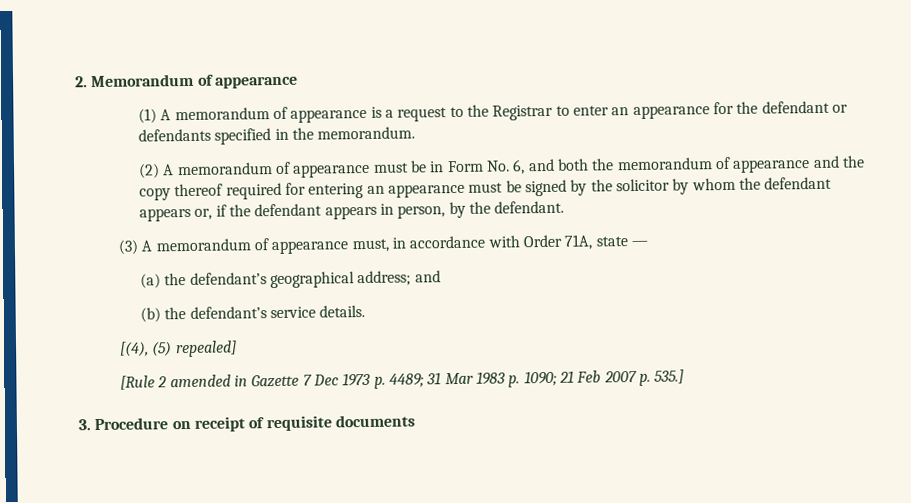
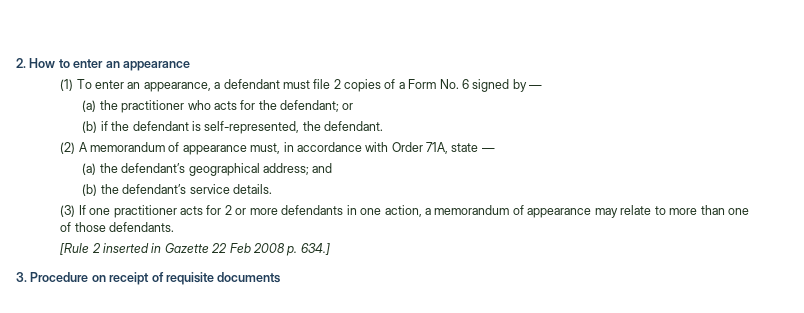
[91,73,298,89] [138,104,710,124] Memorandum of appearance // (1) A memorandum of appearance is a request to the Registrar to enter an appearance -> [29,58,190,71] [60,79,543,92] [82,100,237,113] How to enter an appearance // (1) To enter an appearance, a defendant must file 2 copies of a Form No. 6 signed by — // (a) the practitioner who acts
[761,100,848,114] [138,126,416,145] [138,155,865,179] [139,176,833,201] [139,201,466,222] defendant or defendants specified in the memorandum. // (2) A memorandum of appearance must be in Form No. 6, and both the memorandum of appearance and the copy thereof required for entering an appearance must be signed by the solicitor by whom the defendant appears or, if the defendant appears in person, by -> [280,100,354,112] [82,121,300,134] defendant; or // (b) if the defendant is self-represented,
[118,239,140,255] (3) -> [60,142,76,154] (2)
[119,340,237,358] [(4), (5) repealed] -> [60,205,750,218] [60,222,175,232] (3) If one practitioner acts for 2 or more defendants in one action, a memorandum of appearance may relate to more than one of those defendants.
[169,374,231,388] amended -> [103,243,150,253] inserted
[302,369,685,389] 7 Dec 1973 p. 4489; 31 Mar 1983 p. 1090; 21 Feb 2007 p. 535.] -> [211,243,330,256] 22 Feb 2008 p. 634.]

